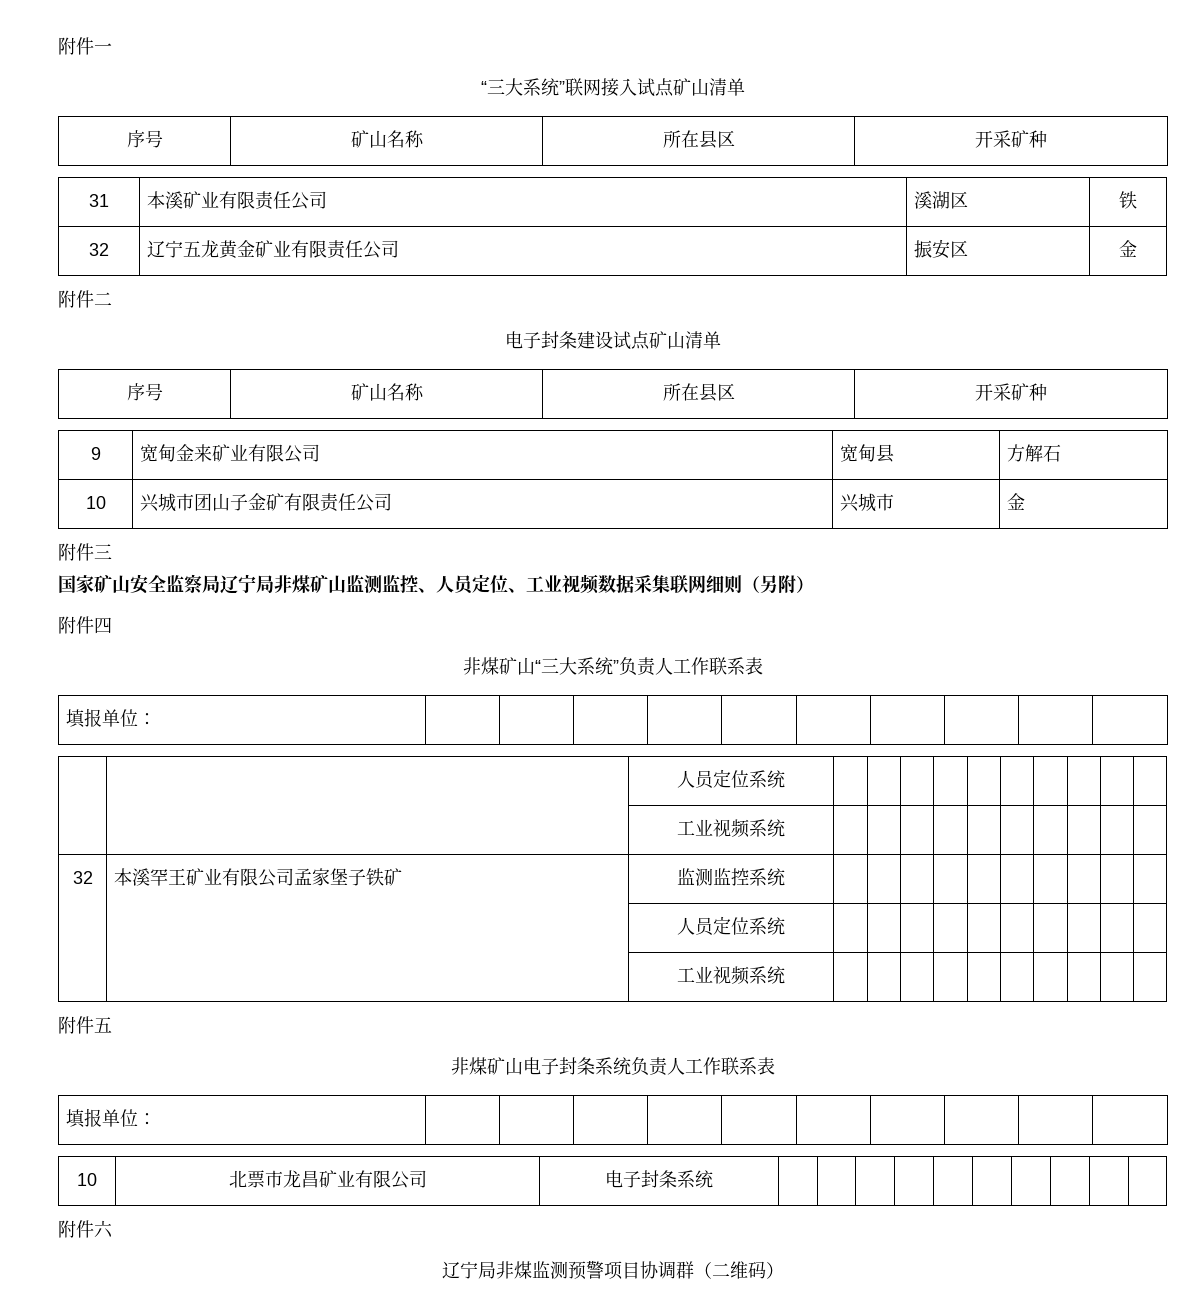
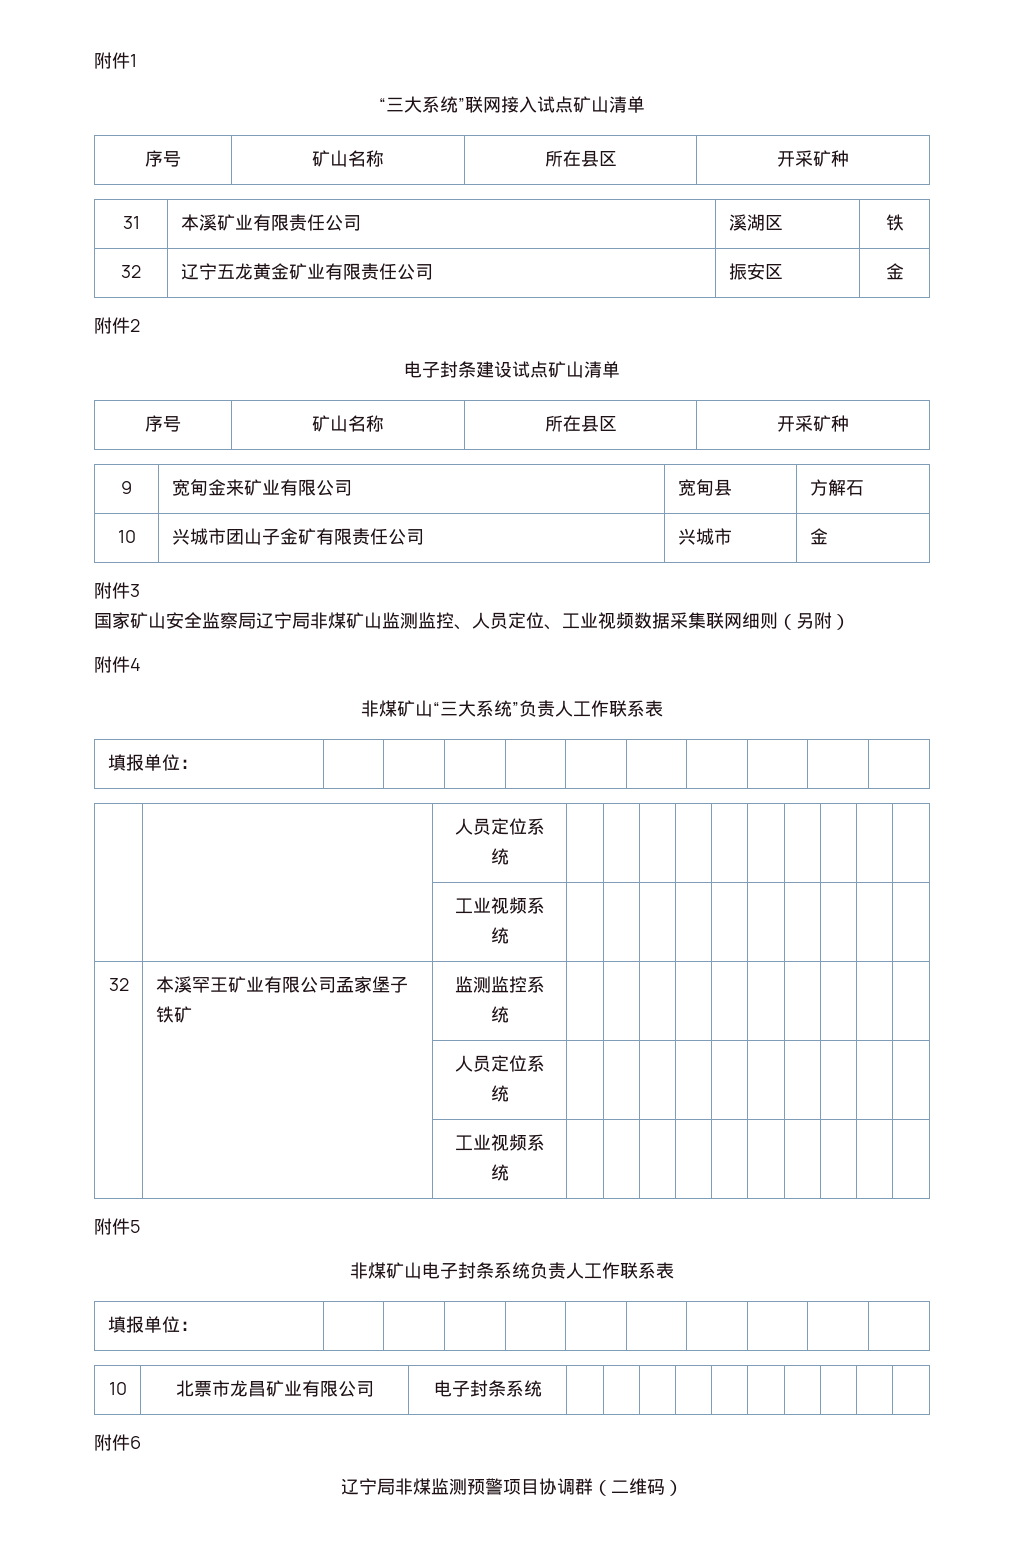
[58,37,112,55] 附件一 -> [94,52,137,69] 附件1
[94,292,112,306] 二 -> [130,319,140,332] 2
[94,544,112,559] 三 -> [130,584,140,597] 3
[94,617,112,634] 四 -> [130,658,141,671] 4
[94,1017,112,1033] 五 -> [130,1220,140,1233] 5
[94,1220,113,1238] 六 -> [130,1436,141,1449] 6

